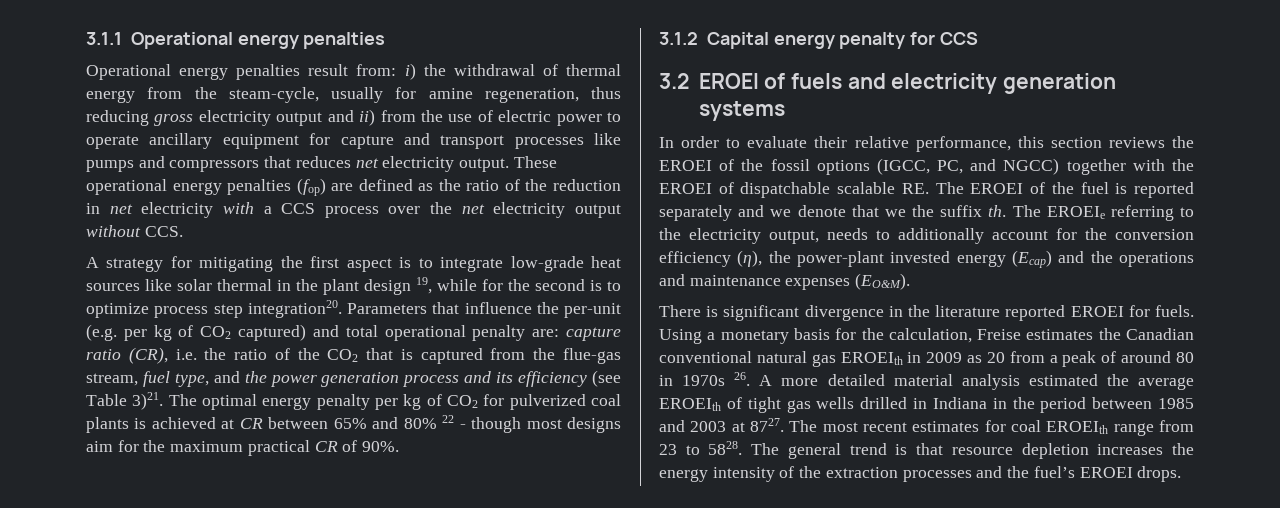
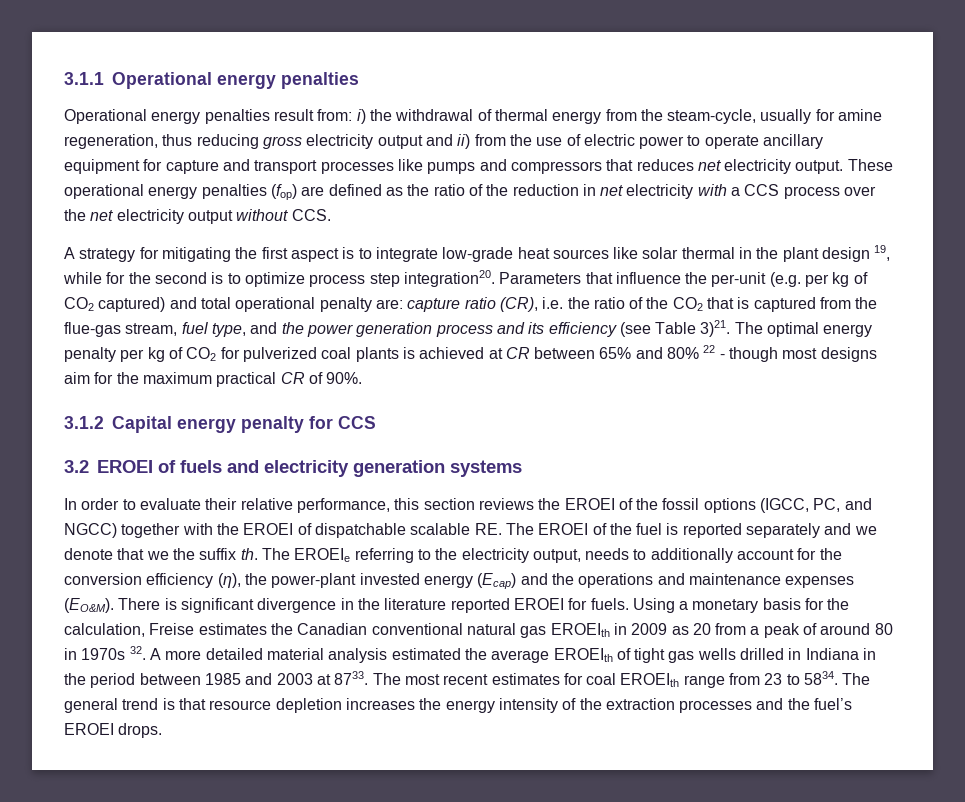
(911, 281) // -> (114, 605) none
[734,372,751,386] 26. -> [129,646,146,660] 32.
[750,418,784,432] 8727. -> [334,671,369,685] 8733.
[708,441,743,455] 5828. -> [804,671,839,685] 5834.

